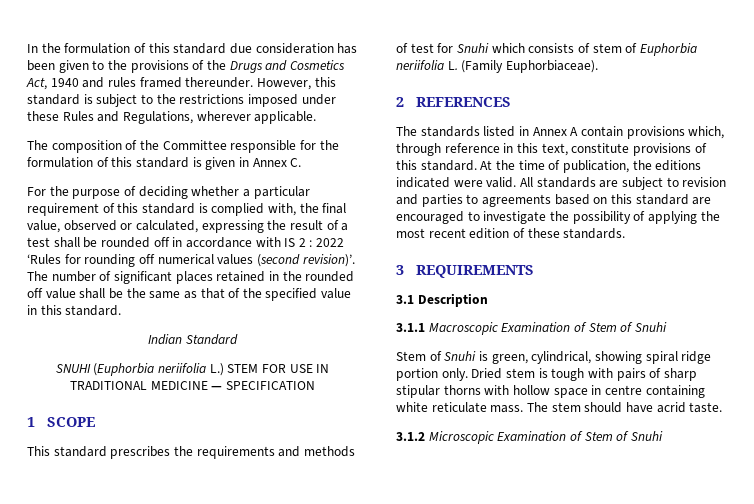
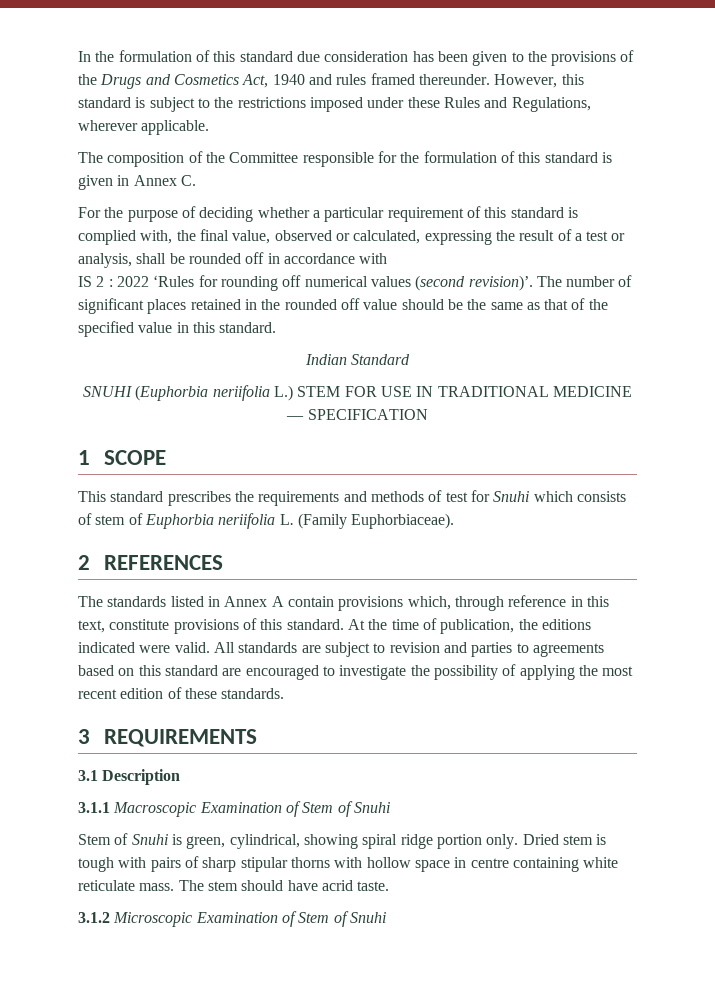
(50, 242) none -> [611,233,626,241] [78,253,132,268] or analysis,
(281, 242) none -> (388, 258) //
[79,288,106,299] shall -> [401,299,444,310] should

